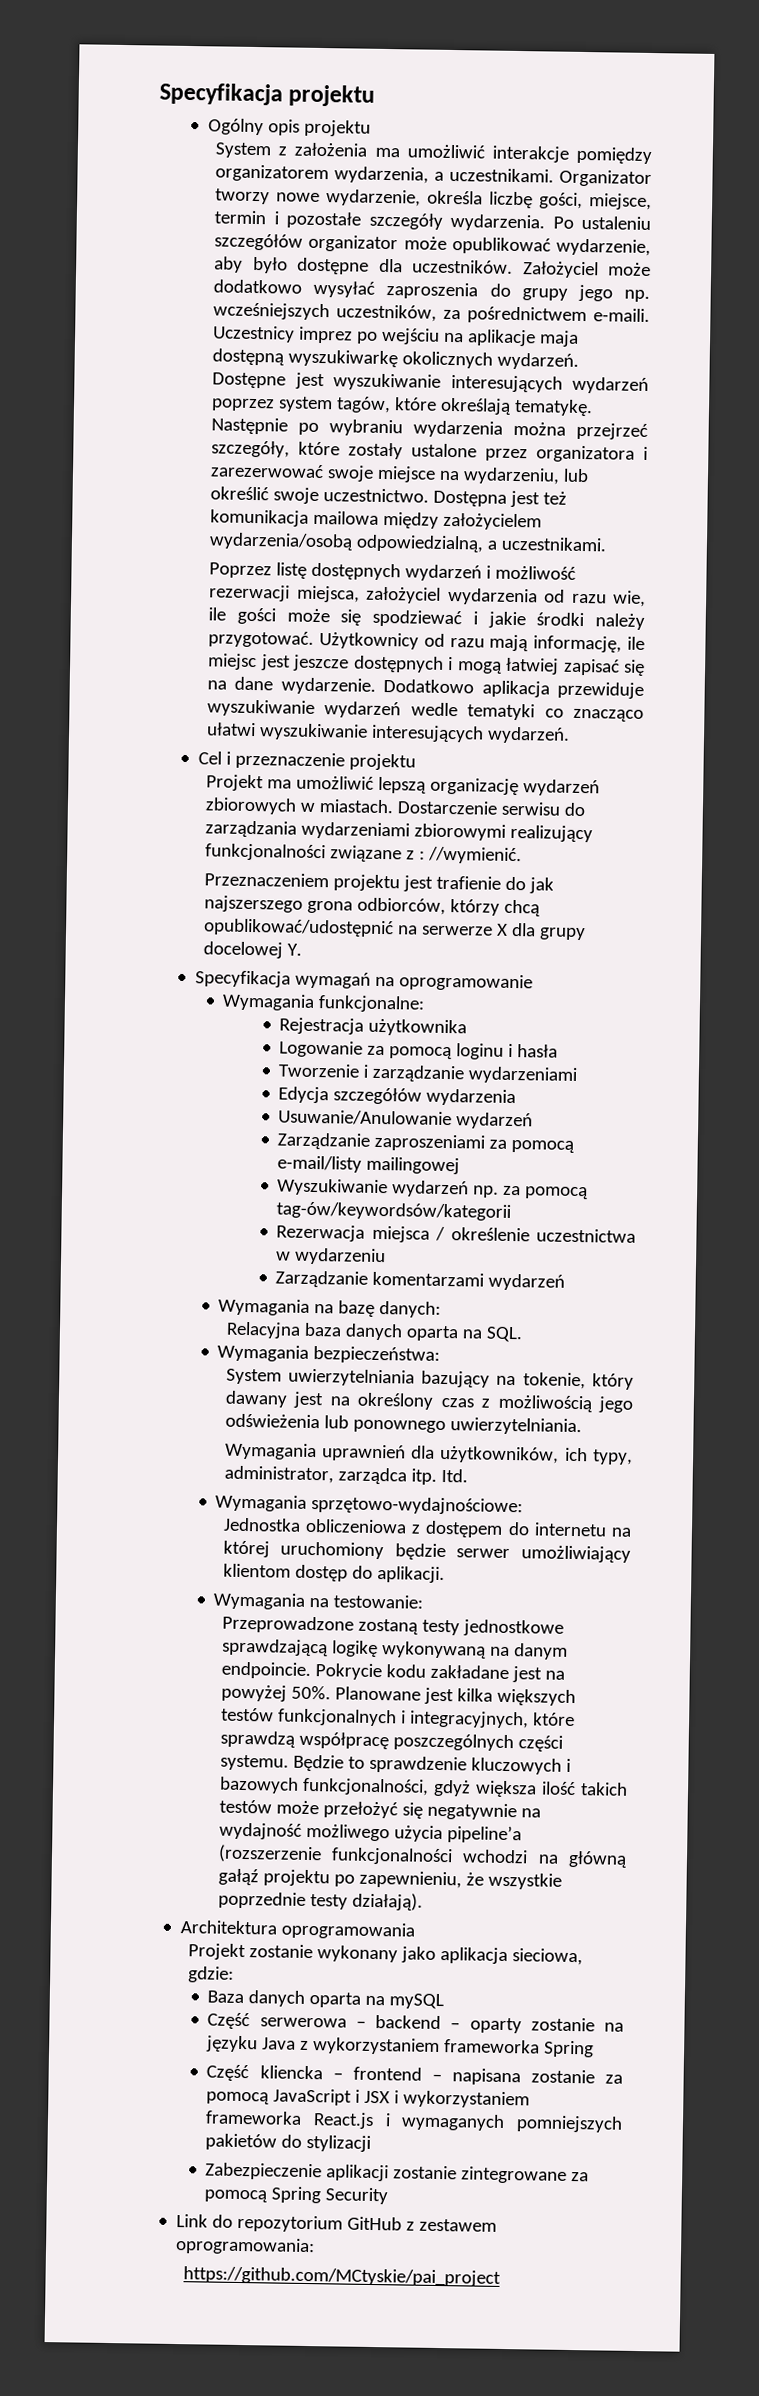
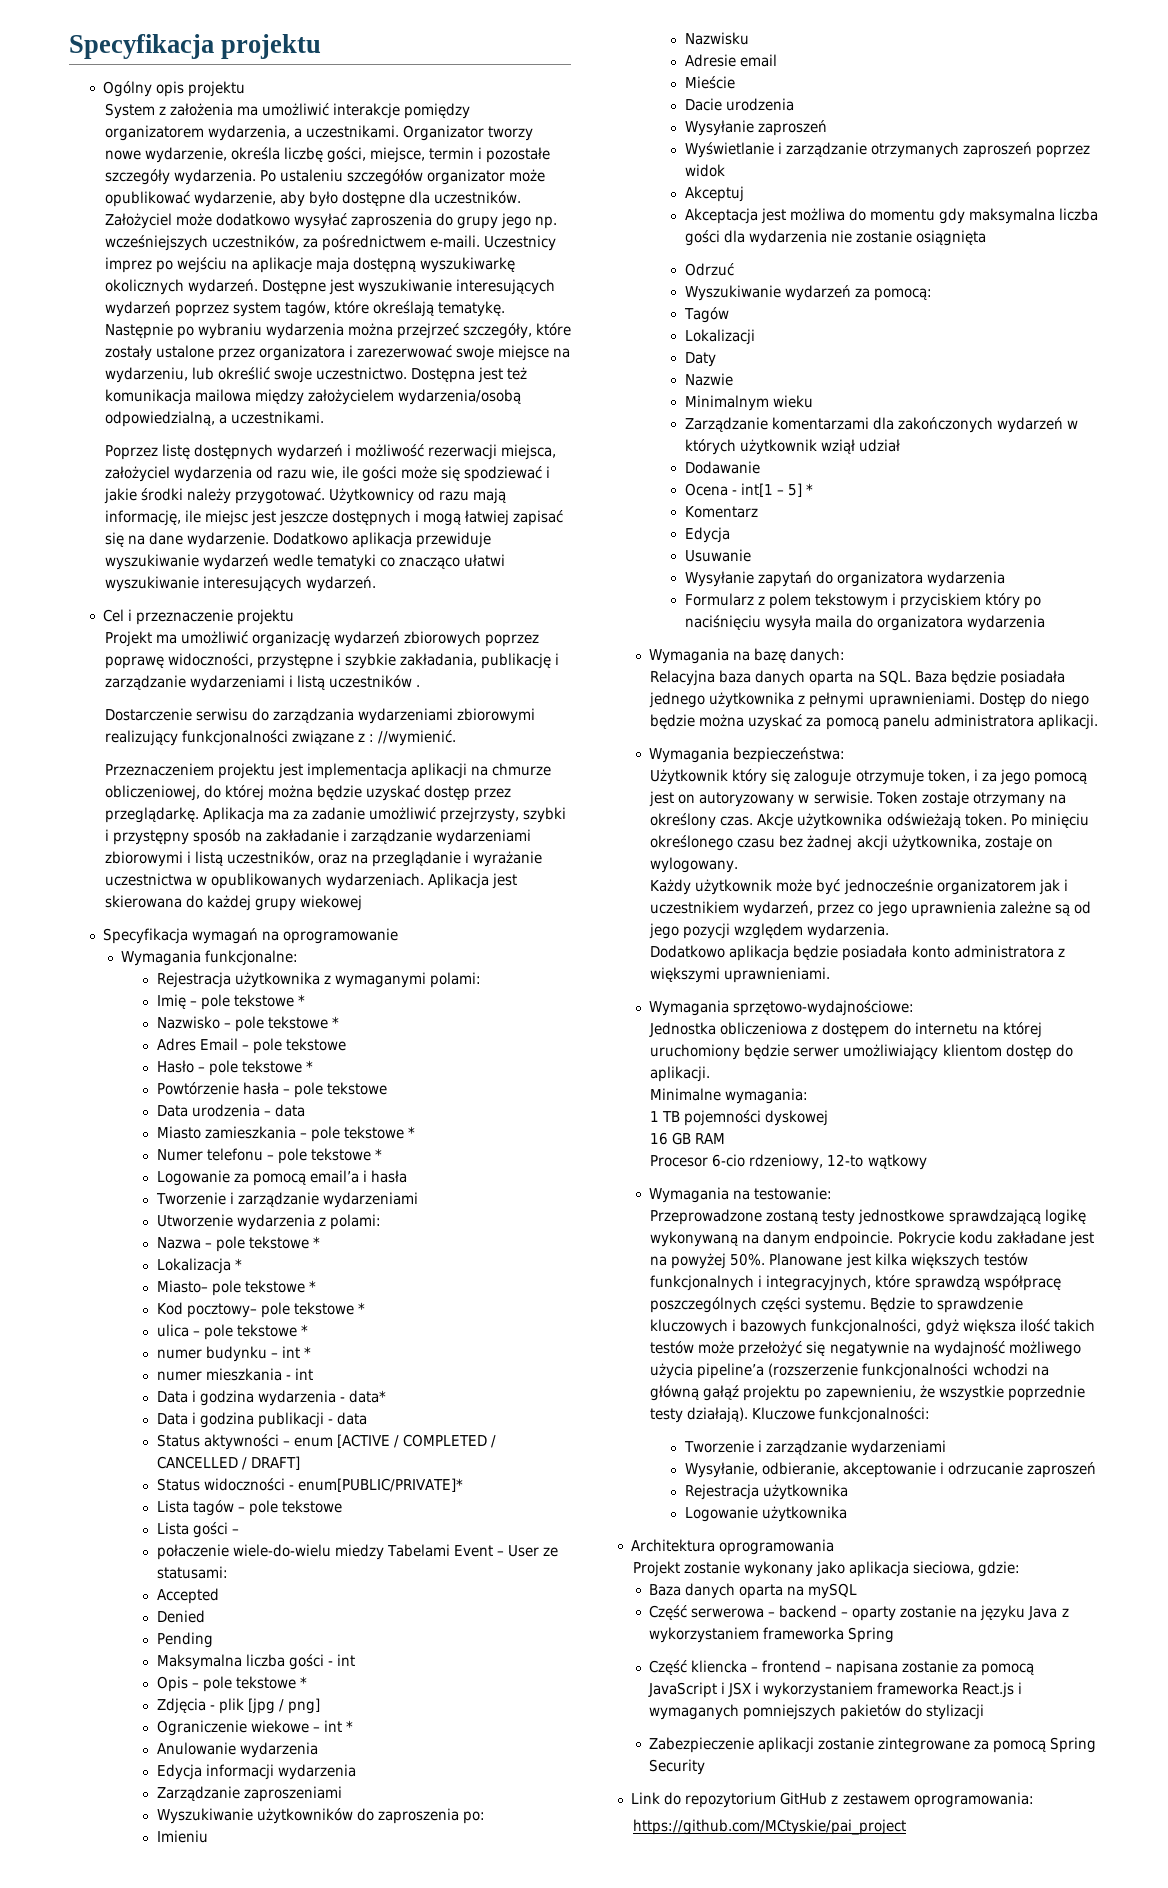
[378,776,427,794] lepszą -> (248, 637) none
[300,799,395,814] w miastach. -> [484,634,539,647] [104,653,559,669] [104,675,420,691] poprzez poprawę widoczności, przystępne i szybkie zakładania, publikację i zarządzanie wydarzeniami i listą uczestników . //
[436,875,555,894] [204,895,541,917] [203,918,587,941] [203,941,303,959] trafienie do jak najszerszego grona odbiorców, którzy chcą opublikować/udostępnić na serwerze X dla grupy docelowej Y. -> [306,763,551,779] [104,785,511,801] [104,807,566,823] [104,829,531,845] [104,851,542,867] [104,873,517,889] [104,895,362,911] implementacja aplikacji na chmurze obliczeniowej, do której można będzie uzyskać dostęp przez przeglądarkę. Aplikacja ma za zadanie umożliwić przejrzysty, szybki i przystępny sposób na zakładanie i zarządzanie wydarzeniami zbiorowymi i listą uczestników, oraz na przeglądanie i wyrażanie uczestnictwa w opublikowanych wydarzeniach. Aplikacja jest skierowana do każdej grupy wiekowej
(468, 1027) none -> [323,972,481,988] [156,994,305,1010] [156,1016,339,1032] [156,1038,346,1054] [156,1060,313,1076] [156,1082,387,1098] [156,1104,305,1117] [156,1126,415,1142] [156,1148,382,1164] z wymaganymi polami: // Imię – pole tekstowe * // Nazwisko – pole tekstowe * // Adres Email – pole tekstowe // Hasło – pole tekstowe * // Powtórzenie hasła – pole tekstowe // Data urodzenia – data // Miasto zamieszkania – pole tekstowe * // Numer telefonu – pole tekstowe *
[456,1043,505,1060] loginu -> [309,1170,359,1183] email’a
[278,1086,517,1107] [278,1109,534,1130] [277,1132,575,1153] [277,1155,461,1175] [277,1178,589,1200] [276,1201,512,1222] [276,1224,636,1243] [276,1247,387,1266] Edycja szczegółów wydarzenia // Usuwanie/Anulowanie wydarzeń // Zarządzanie zaproszeniami za pomocą e-mail/listy mailingowej // Wyszukiwanie wydarzeń np. za pomocą tag-ów/keywordsów/kategorii // Rezerwacja miejsca / określenie uczestnictwa w wydarzeniu -> [156,1214,381,1230] [156,1236,320,1252] [156,1258,242,1274] [156,1280,316,1296] [156,1302,365,1318] [156,1324,308,1340] [156,1346,311,1362] [156,1368,313,1381] [156,1390,386,1406] [156,1412,367,1428] [156,1434,496,1450] [156,1456,300,1470] [156,1478,463,1492] [156,1500,342,1516] [156,1522,239,1538] [156,1544,558,1560] [156,1566,228,1579] [156,1588,219,1604] [156,1610,205,1623] [156,1632,213,1648] [156,1654,355,1670] [156,1676,307,1692] [156,1698,320,1714] [156,1720,353,1736] [156,1742,318,1758] [156,1764,356,1780] [156,1786,342,1802] [156,1808,485,1824] [156,1830,208,1843] [684,32,749,45] [684,54,777,67] [684,76,735,89] [684,98,794,111] [684,120,827,136] [684,142,1090,158] [684,164,725,177] [684,186,744,202] [684,208,1098,224] [684,230,986,246] [684,263,734,276] [684,285,932,301] [683,307,729,323] [684,329,755,345] [684,352,716,367] [684,373,733,386] [684,395,813,411] Utworzenie wydarzenia z polami: // Nazwa – pole tekstowe * // Lokalizacja * // Miasto– pole tekstowe * // Kod pocztowy– pole tekstowe * // ulica – pole tekstowe * // numer budynku – int * // numer mieszkania - int // Data i godzina wydarzenia - data* // Data i godzina publikacji - data // Status aktywności – enum [ACTIVE / COMPLETED / CANCELLED / DRAFT] // Status widoczności - enum[PUBLIC/PRIVATE]* // Lista tagów – pole tekstowe // Lista gości – // połaczenie wiele-do-wielu miedzy Tabelami Event – User ze statusami: // Accepted // Denied // Pending // Maksymalna liczba gości - int // Opis – pole tekstowe * // Zdjęcia - plik [jpg / png] // Ograniczenie wiekowe – int * // Anulowanie wydarzenia // Edycja informacji wydarzenia // Zarządzanie zaproszeniami // Wyszukiwanie użytkowników do zaproszenia po: // Imieniu // Nazwisku // Adresie email // Mieście // Dacie urodzenia // Wysyłanie zaproszeń // Wyświetlanie i zarządzanie otrzymanych zaproszeń poprzez widok // Akceptuj // Akceptacja jest możliwa do momentu gdy maksymalna liczba gości dla wydarzenia nie zostanie osiągnięta // Odrzuć // Wyszukiwanie wydarzeń za pomocą: // Tagów // Lokalizacji // Daty // Nazwie // Minimalnym wieku
[488,1273,566,1291] wydarzeń -> [872,417,1078,433] [684,439,900,455] [684,461,760,474] [684,483,813,497] [684,506,758,518] [684,527,730,543] [684,549,751,562] [684,571,1005,587] [684,593,1041,609] [684,615,1045,631] dla zakończonych wydarzeń w których użytkownik wziął udział // Dodawanie // Ocena - int[1 – 5] * // Komentarz // Edycja // Usuwanie // Wysyłanie zapytań do organizatora wydarzenia // Formularz z polem tekstowym i przyciskiem który po naciśnięciu wysyła maila do organizatora wydarzenia
[217,1344,441,1364] [225,1368,634,1390] [224,1390,634,1413] [224,1413,582,1436] [224,1442,633,1465] [223,1465,468,1485] // Wymagania bezpieczeństwa: // System uwierzytelniania bazujący na tokenie, który dawany jest na określony czas z możliwością jego odświeżenia lub ponownego uwierzytelniania. // Wymagania uprawnień dla użytkowników, ich typy, administrator, zarządca itp. Itd. -> [914,670,1065,686] [649,692,1089,708] [650,714,1098,730] [649,747,846,763] [650,769,1087,785] [649,791,1066,807] [650,813,1089,829] [650,835,1053,851] [650,857,739,873] [650,879,1068,895] [650,901,1091,917] [649,923,890,939] [650,945,1065,961] [650,967,831,983] Baza będzie posiadała jednego użytkownika z pełnymi uprawnieniami. Dostęp do niego będzie można uzyskać za pomocą panelu administratora aplikacji. // Wymagania bezpieczeństwa: // Użytkownik który się zaloguje otrzymuje token, i za jego pomocą jest on autoryzowany w serwisie. Token zostaje otrzymany na określony czas. Akcje użytkownika odświeżają token. Po minięciu określonego czasu bez żadnej akcji użytkownika, zostaje on wylogowany. // Każdy użytkownik może być jednocześnie organizatorem jak i uczestnikiem wydarzeń, przez co jego uprawnienia zależne są od jego pozycji względem wydarzenia. // Dodatkowo aplikacja będzie posiadała konto administratora z większymi uprawnieniami.
(445, 1574) none -> [650,1088,809,1104] [650,1110,829,1126] [650,1132,726,1145] [650,1154,927,1170] // Minimalne wymagania: // 1 TB pojemności dyskowej // 16 GB RAM // Procesor 6-cio rdzeniowy, 12-to wątkowy
(423, 1901) none -> [752,1407,931,1423] [683,1440,946,1456] [684,1462,1096,1478] [684,1484,848,1500] [684,1506,847,1522] Kluczowe funkcjonalności: // Tworzenie i zarządzanie wydarzeniami // Wysyłanie, odbieranie, akceptowanie i odrzucanie zaproszeń // Rejestracja użytkownika // Logowanie użytkownika

